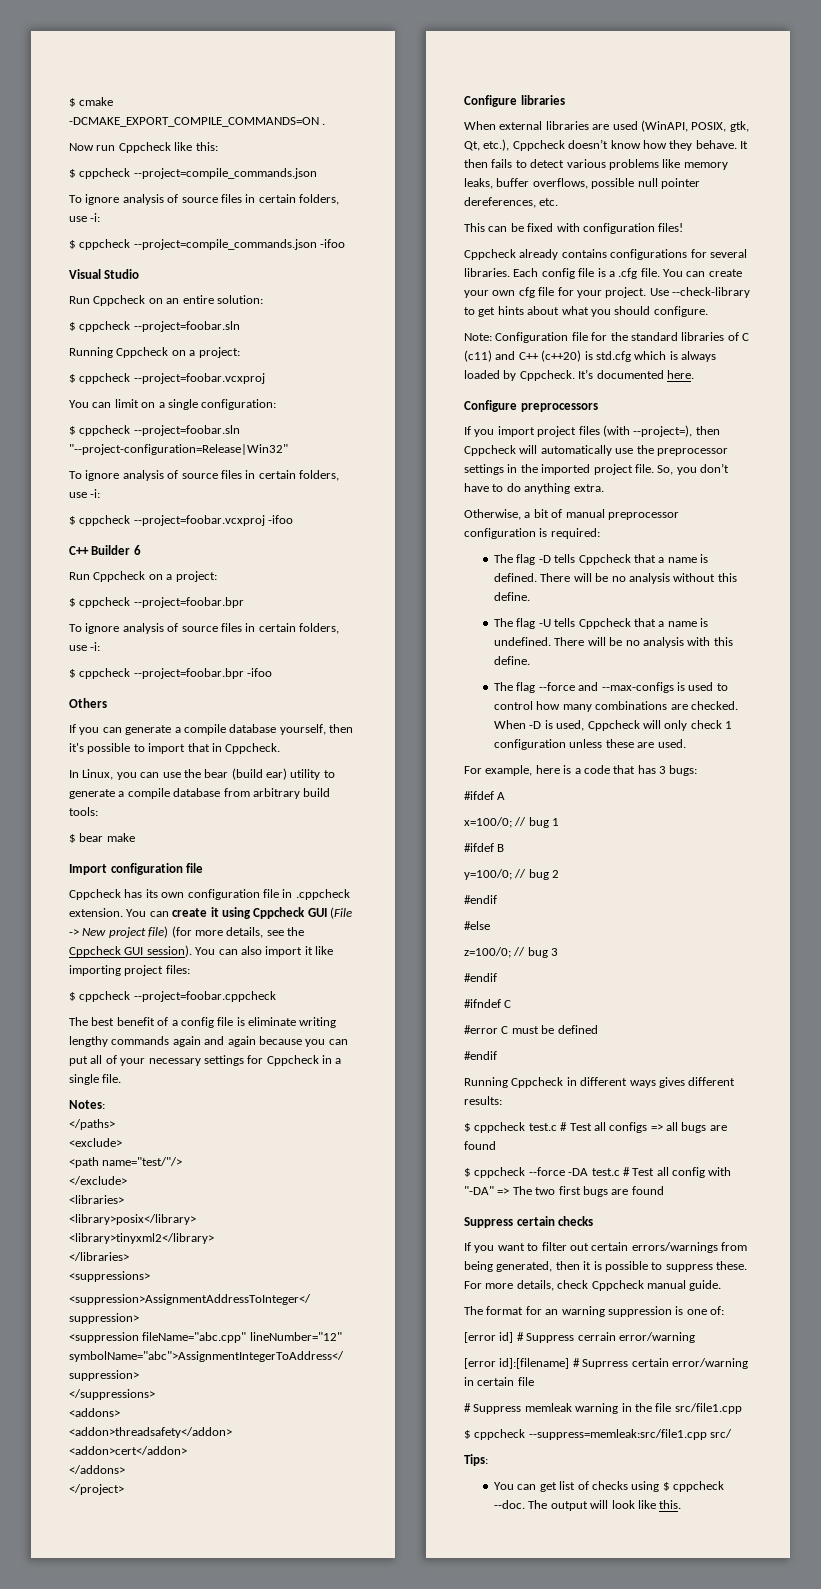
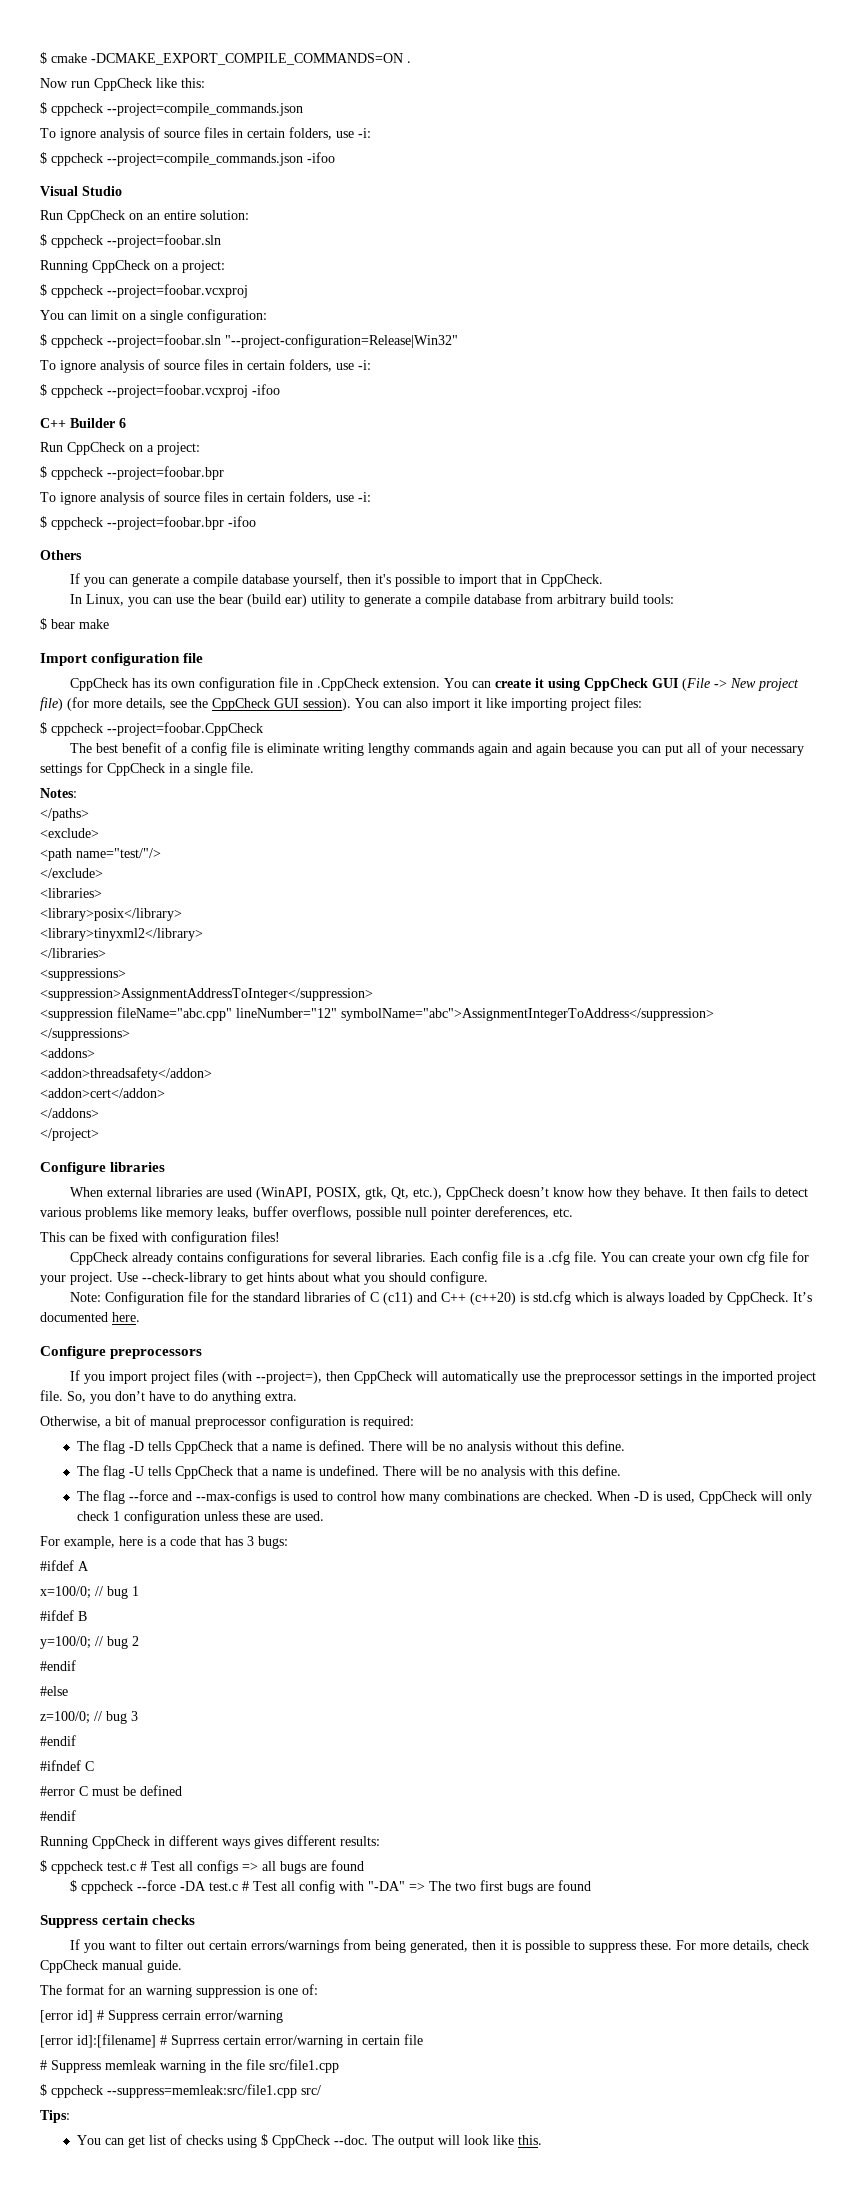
[118,142,171,153] Cppcheck -> [94,78,152,91] CppCheck
[93,295,146,306] Cppcheck -> [67,210,125,223] CppCheck
[116,347,169,358] Cppcheck -> [92,260,150,273] CppCheck
[93,571,146,582] Cppcheck -> [67,442,125,455] CppCheck
[225,743,281,754] Cppcheck. -> [540,574,603,587] CppCheck.
[69,889,121,900] Cppcheck -> [69,678,128,691] CppCheck
[295,889,350,900] .cppcheck -> [316,678,379,691] .CppCheck
[253,907,306,919] Cppcheck -> [583,678,648,691] CppCheck
[69,946,121,957] Cppcheck -> [212,698,270,711] CppCheck
[133,991,276,1002] --project=foobar.cppcheck -> [107,722,263,736] --project=foobar.CppCheck
[266,1055,319,1066] Cppcheck -> [107,763,165,776] CppCheck
[512,140,565,151] Cppcheck -> [445,1187,504,1200] CppCheck
[464,249,516,260] Cppcheck -> [69,1252,128,1265] CppCheck
[519,370,575,381] Cppcheck. -> [726,1292,789,1305] CppCheck.
[464,445,516,456] Cppcheck -> [353,1371,412,1384] CppCheck
[578,554,631,565] Cppcheck -> [174,1441,233,1454] CppCheck
[578,618,631,629] Cppcheck -> [174,1466,233,1479] CppCheck
[587,720,640,731] Cppcheck -> [698,1491,757,1504] CppCheck
[511,1077,564,1088] Cppcheck -> [92,1836,150,1849] CppCheck
[591,1280,644,1291] Cppcheck -> [40,1960,98,1973] CppCheck
[673,1481,725,1492] cppcheck -> [271,2135,330,2148] CppCheck

